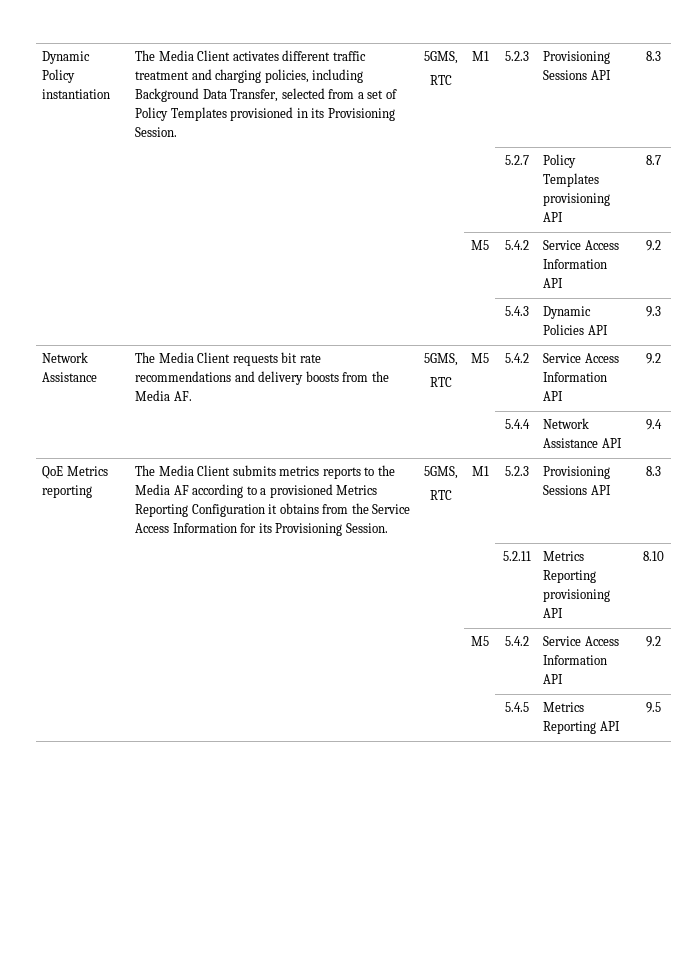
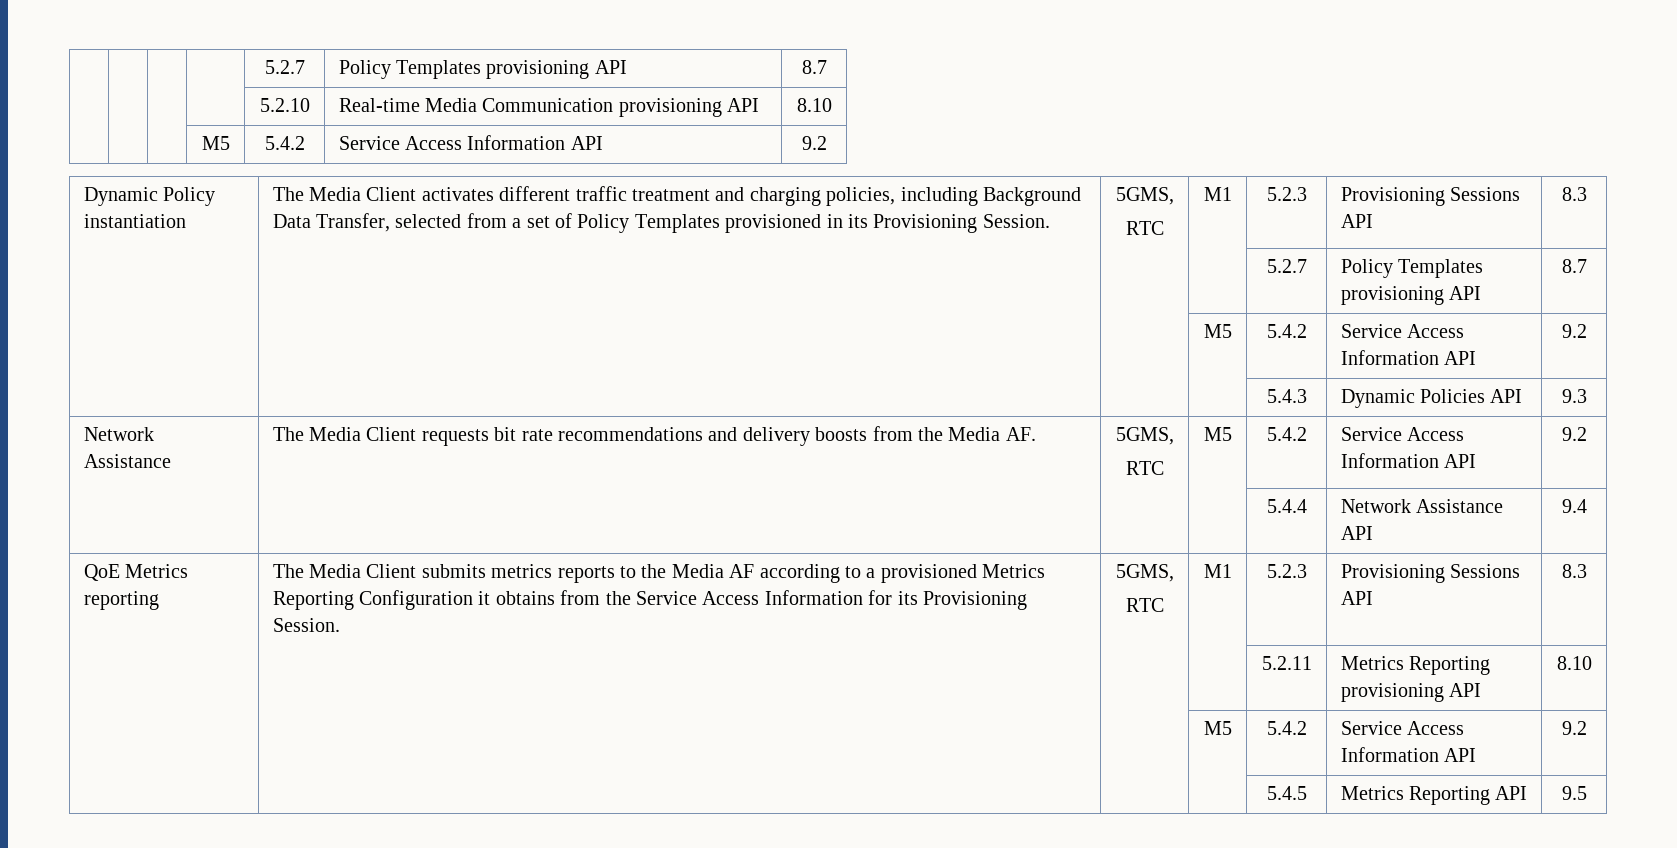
(42, 57) none -> [264,60,305,74] [338,60,627,79] [801,60,827,74] [259,98,310,112] [338,98,760,117] [796,98,832,112] [201,136,230,150] [264,136,305,150] [338,135,603,150] [801,136,827,150] | | | | 5.2.7 | Policy Templates provisioning API | 8.7 // | | | | 5.2.10 | Real-time Media Communication provisioning API | 8.10 // | | | M5 | 5.4.2 | Service Access Information API | 9.2 //

